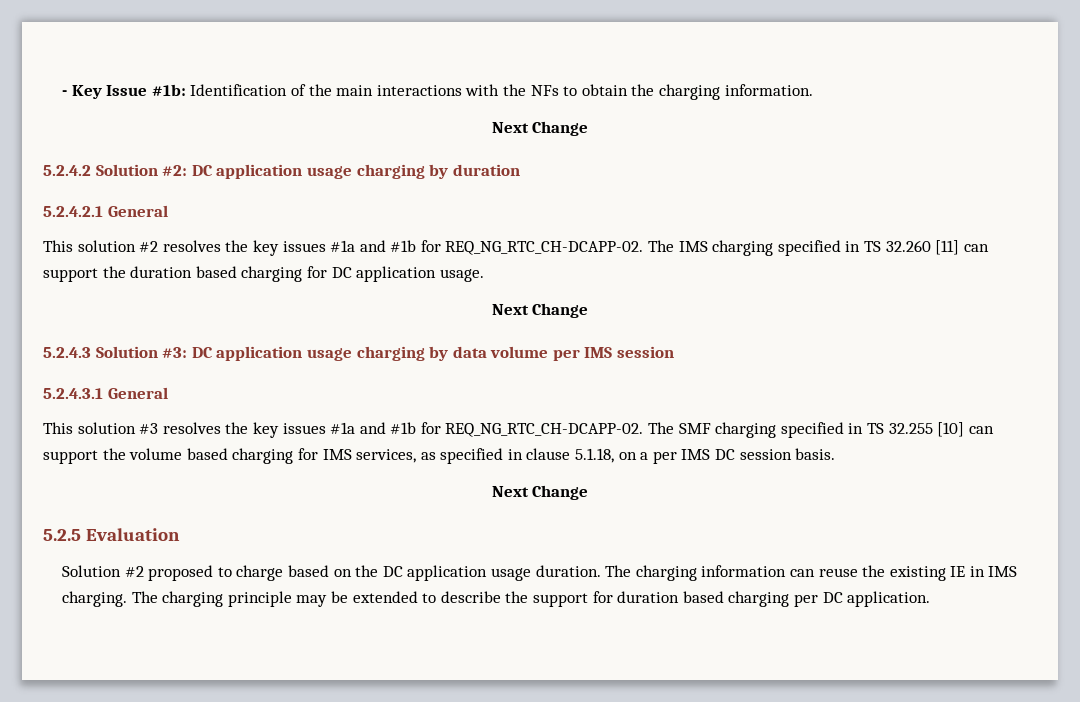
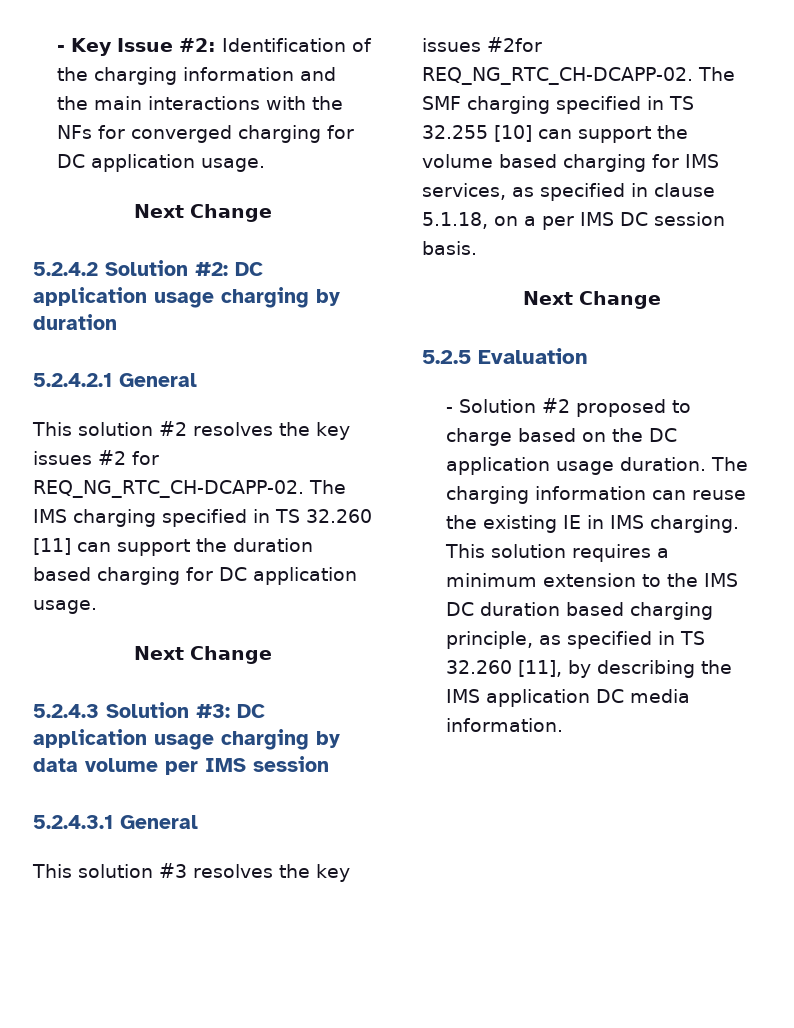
[151,84,186,96] #1b: -> [179,38,217,52] #2:
(332, 90) none -> [94,67,337,85] [57,96,89,110] charging information and the
[563,84,813,100] to obtain the charging information. -> [98,125,355,143] [57,154,266,172] for converged charging for DC application usage.
[330,240,417,252] #1a and #1b -> [98,450,126,465] #2
[330,422,441,434] #1a and #1b for -> [487,37,542,52] #2for
(180, 534) none -> [446,407,454,413] -
[131,591,931,607] The charging principle may be extended to describe the support for duration based charging per DC application. -> [445,544,670,562] [446,573,739,587] [446,602,714,620] [446,631,706,649] [446,660,733,678] [446,689,691,707] [446,718,564,732] This solution requires a minimum extension to the IMS DC duration based charging principle, as specified in TS 32.260 [11], by describing the IMS application DC media information.

